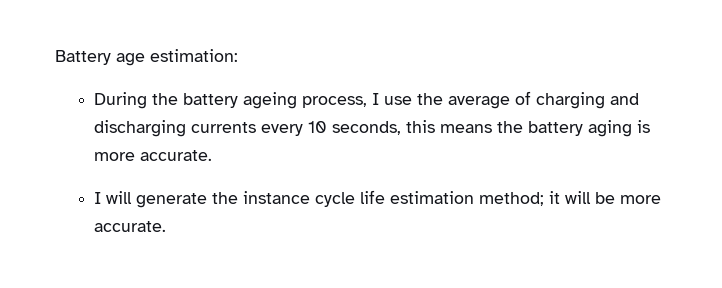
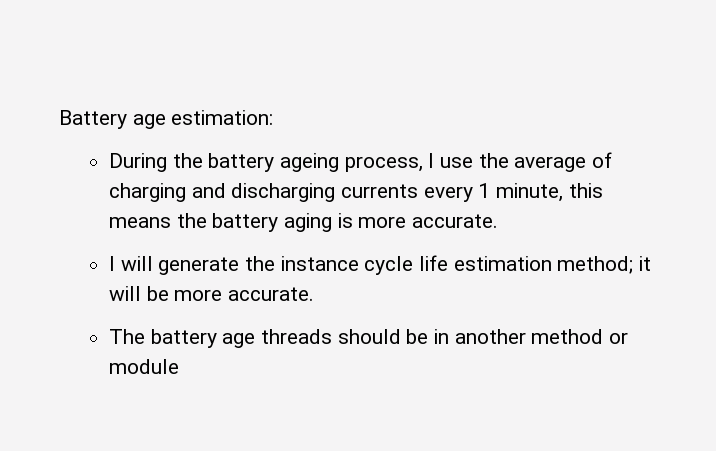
[308,121,402,135] 10 seconds, -> [478,183,563,202] 1 minute,
(167, 226) none -> [108,329,628,348] [108,359,179,374] // The battery age threads should be in another method or module

